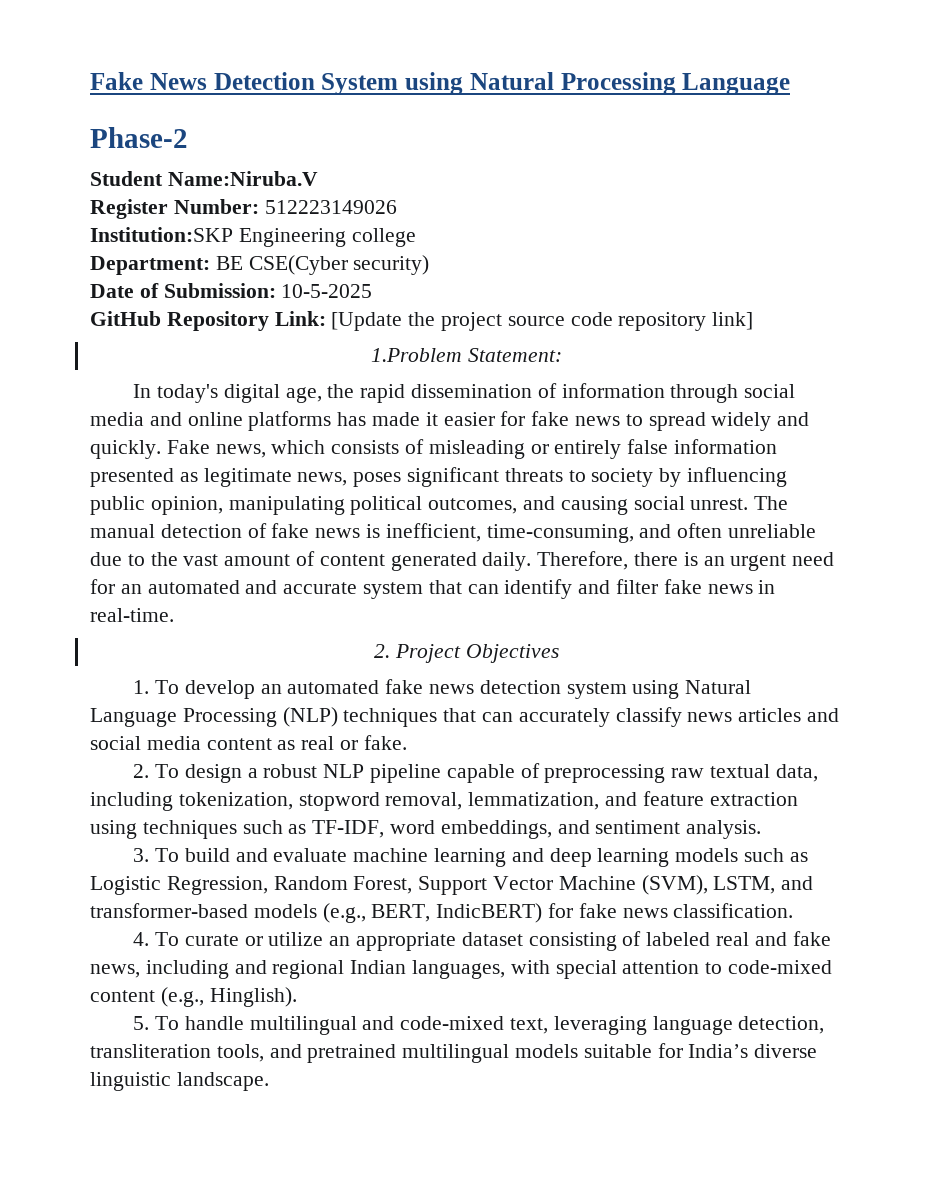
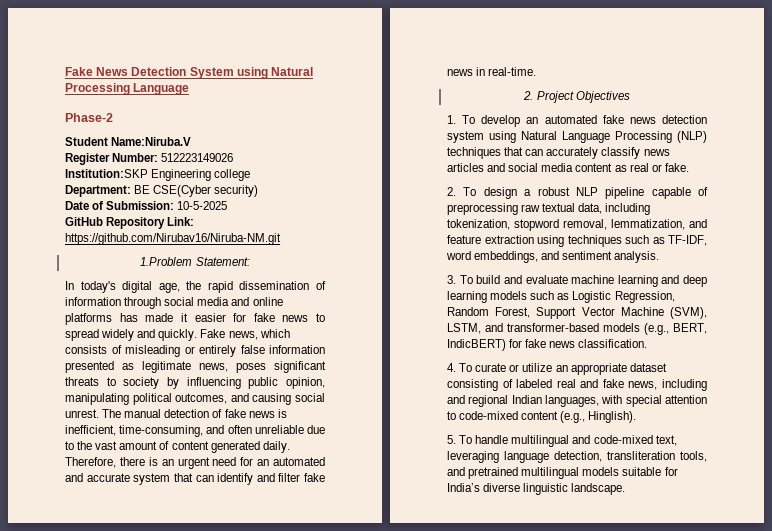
[331,312,754,331] [Update the project source code repository link] -> [65,233,281,245] https://github.com/Nirubav16/Niruba-NM.git

